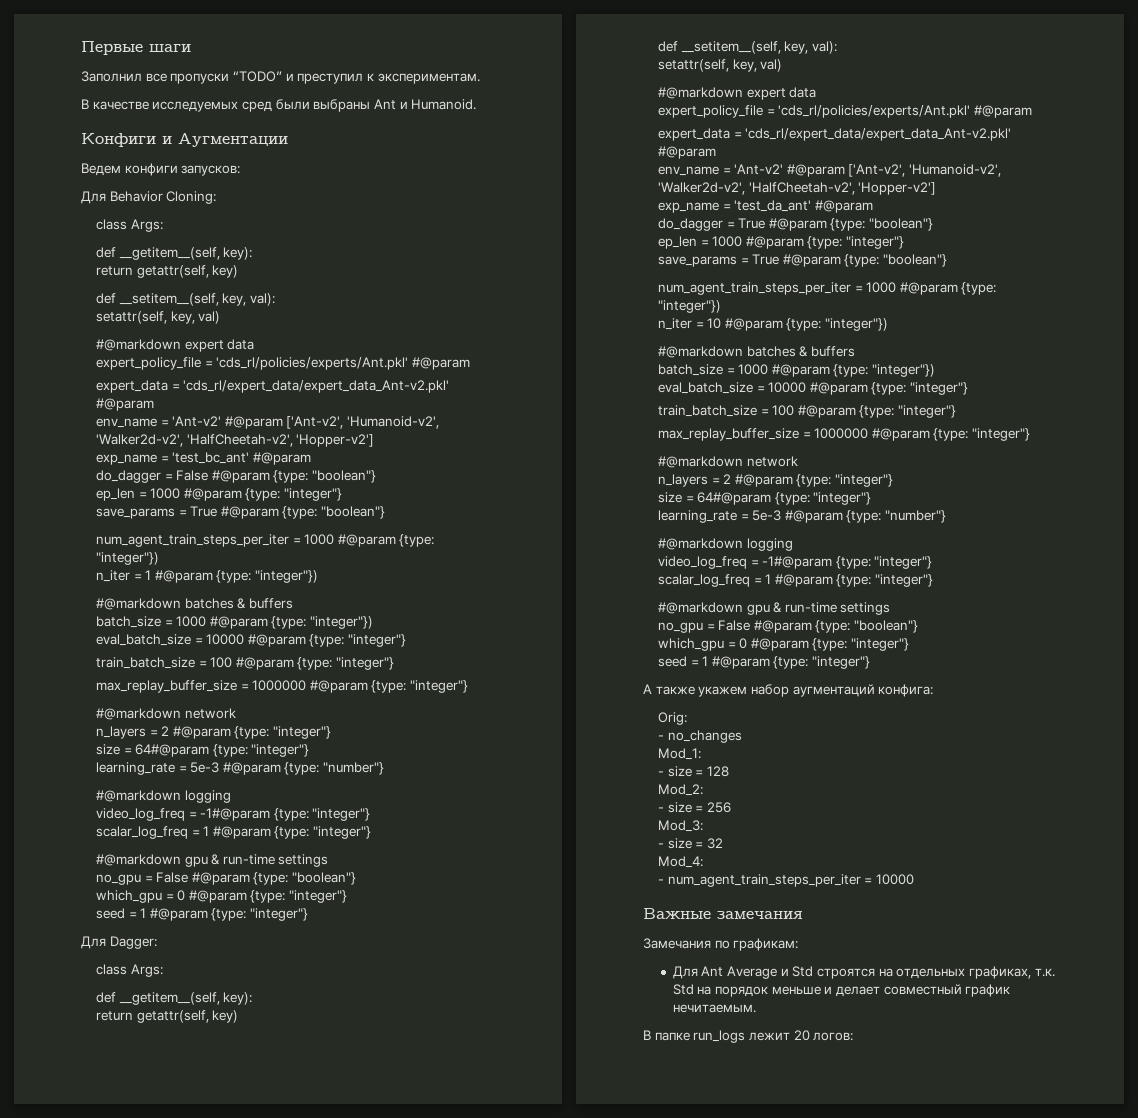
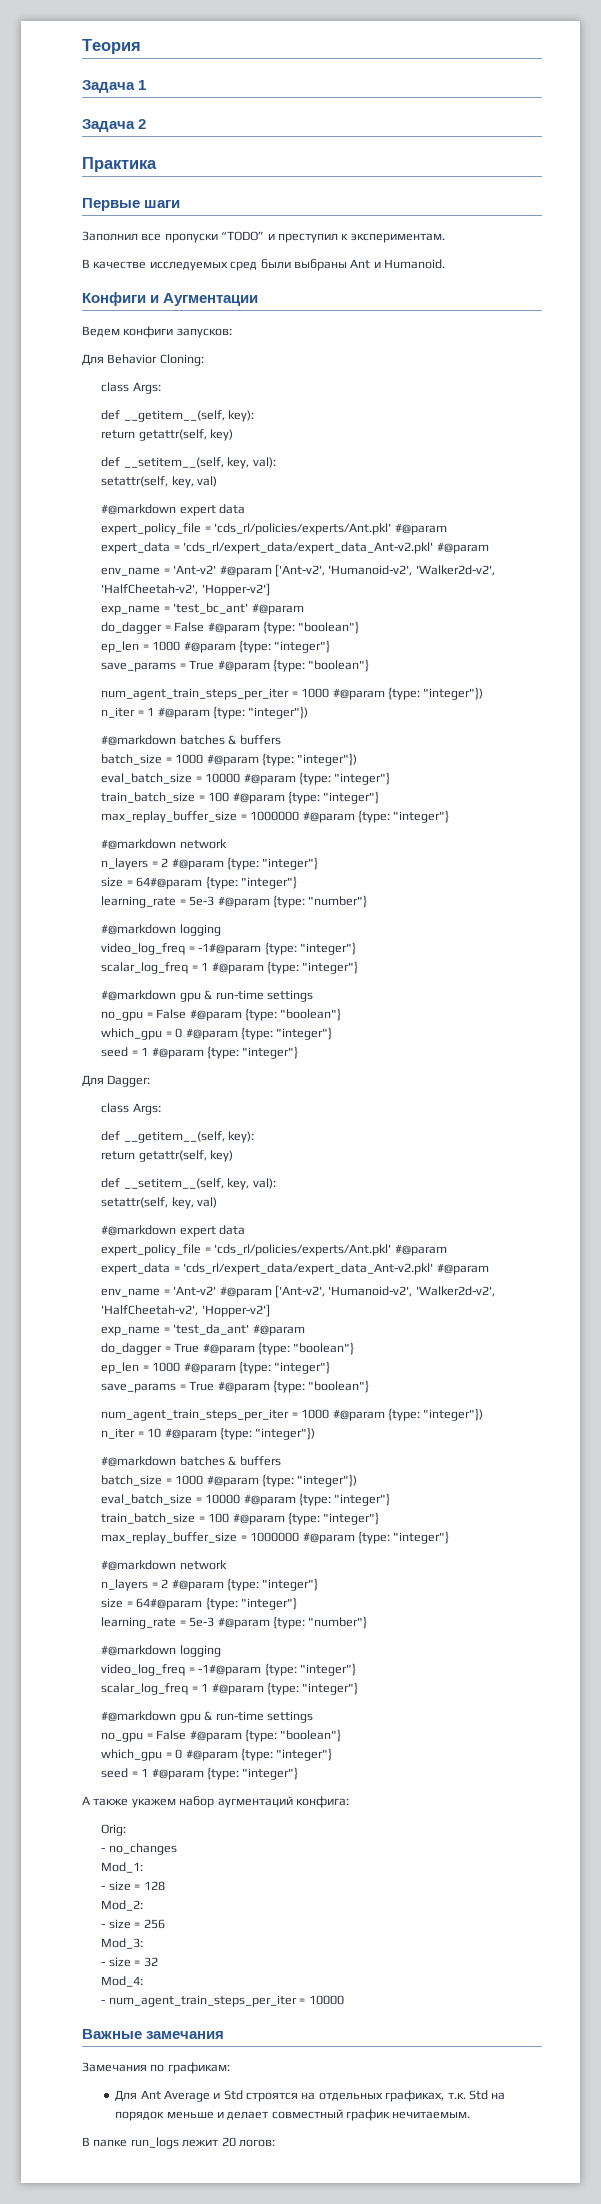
(81, 48) none -> [82,39,141,54] [82,80,147,93] [82,119,147,132] [82,157,157,172] Теория // Задача 1 // Задача 2 // Практика //

